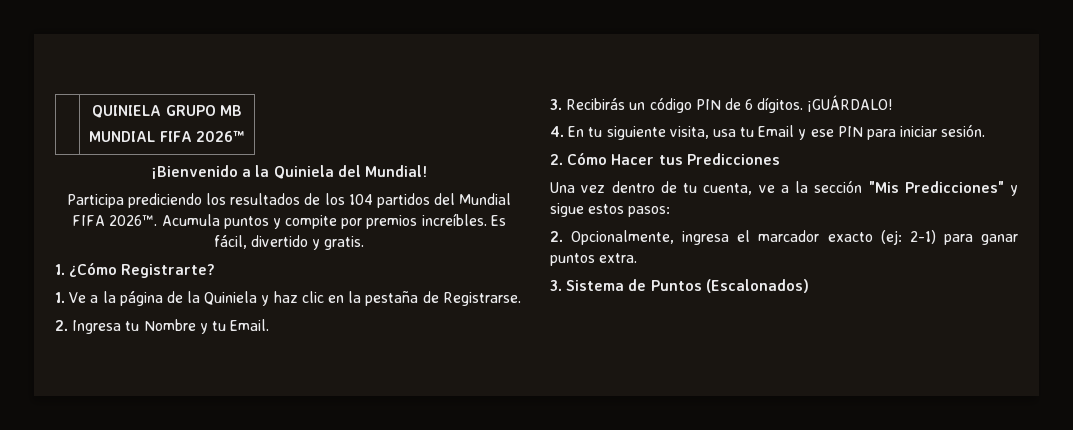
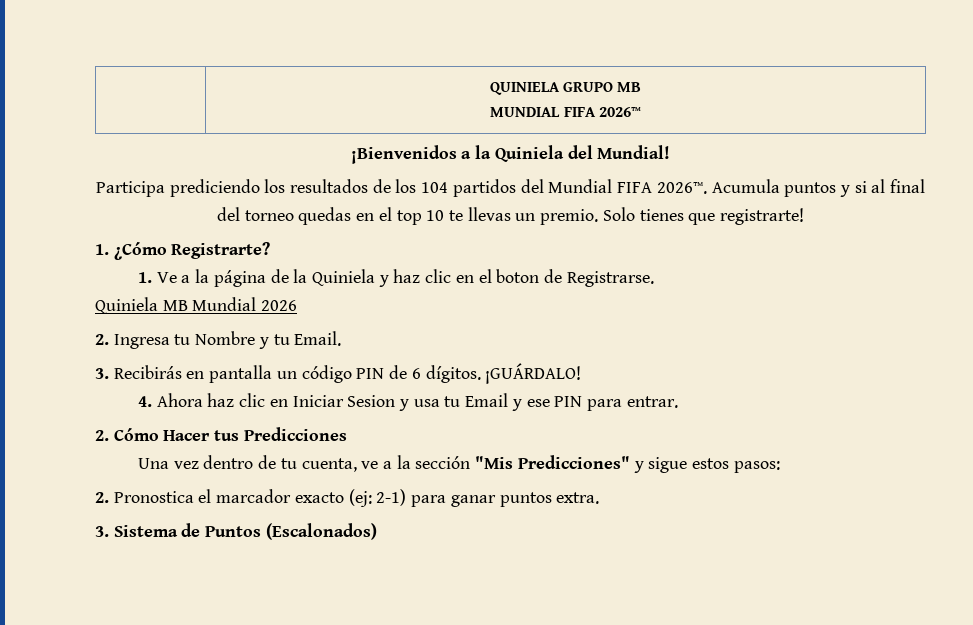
[151,165,239,179] ¡Bienvenido -> [350,145,457,164] ¡Bienvenidos
[285,213,506,229] [213,235,365,250] compite por premios increíbles. Es fácil, divertido y gratis. -> [854,179,926,193] [216,207,805,225] si al final del torneo quedas en el top 10 te llevas un premio. Solo tienes que registrarte!
[348,291,419,306] la pestaña -> [478,269,540,283] el boton
(521, 299) none -> [95,297,298,314] // Quiniela MB Mundial 2026
(626, 104) none -> [186,365,273,383] en pantalla
[568,126,709,140] En tu siguiente visita, -> [156,393,410,411] Ahora haz clic en Iniciar Sesion y
[900,124,986,137] iniciar sesión. -> [626,396,678,408] entrar.
[571,230,730,245] Opcionalmente, ingresa -> [113,491,194,503] Pronostica

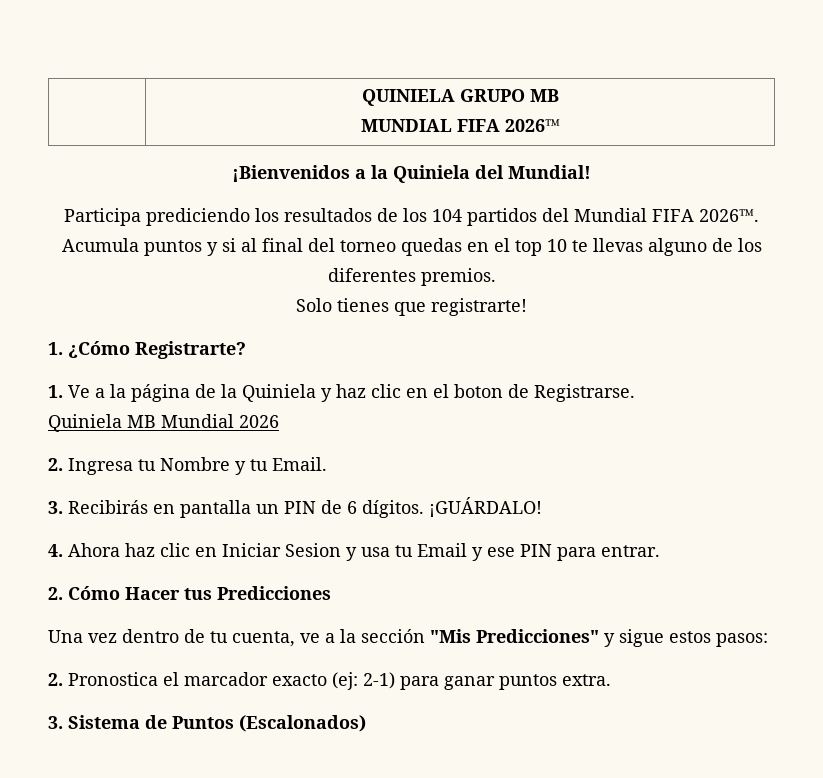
[515,209,599,225] un premio. -> [647,238,762,256] [327,268,496,286] alguno de los diferentes premios. //
[301,365,352,383] código -> (279, 509) none

